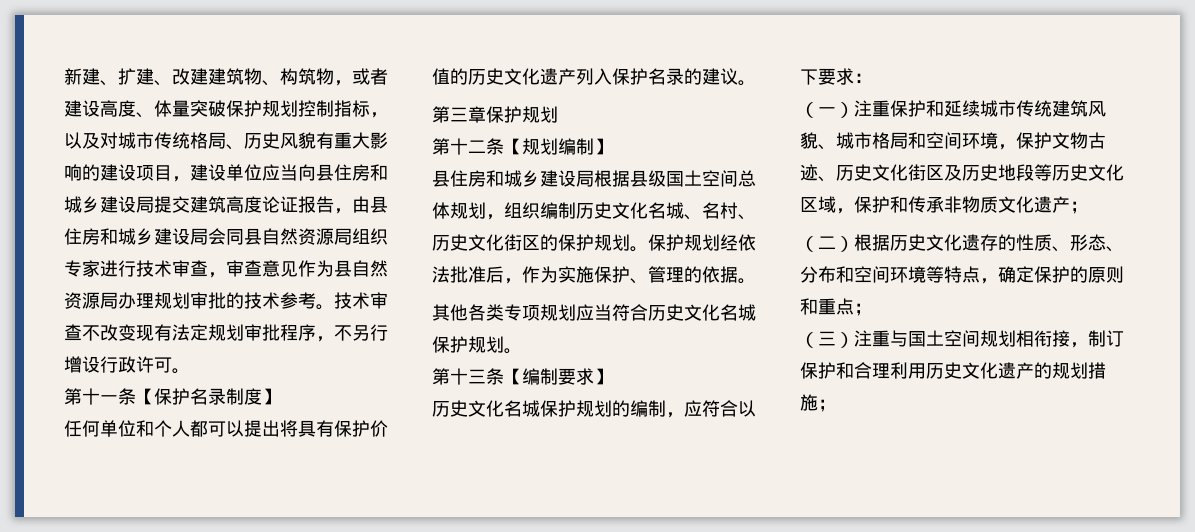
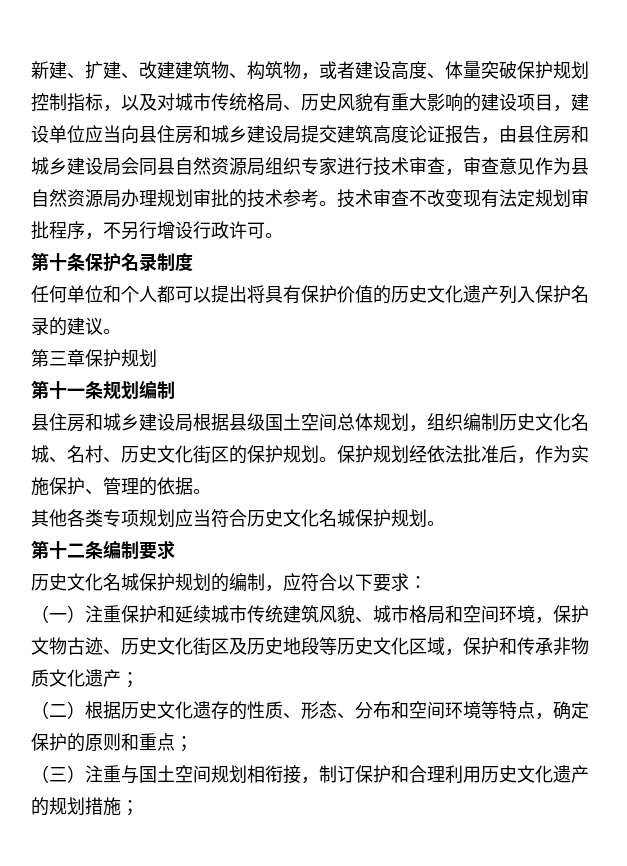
[100,388,154,405] 一条【 -> [67,253,85,271] 条
[262,388,280,405] 】 -> (193, 262) none
[468,138,522,155] 二条【 -> [67,381,103,399] 一条
[594,138,612,155] 】 -> (175, 390) none
[468,368,522,385] 三条【 -> [67,541,103,559] 二条
[594,368,612,385] 】 -> (175, 550) none

